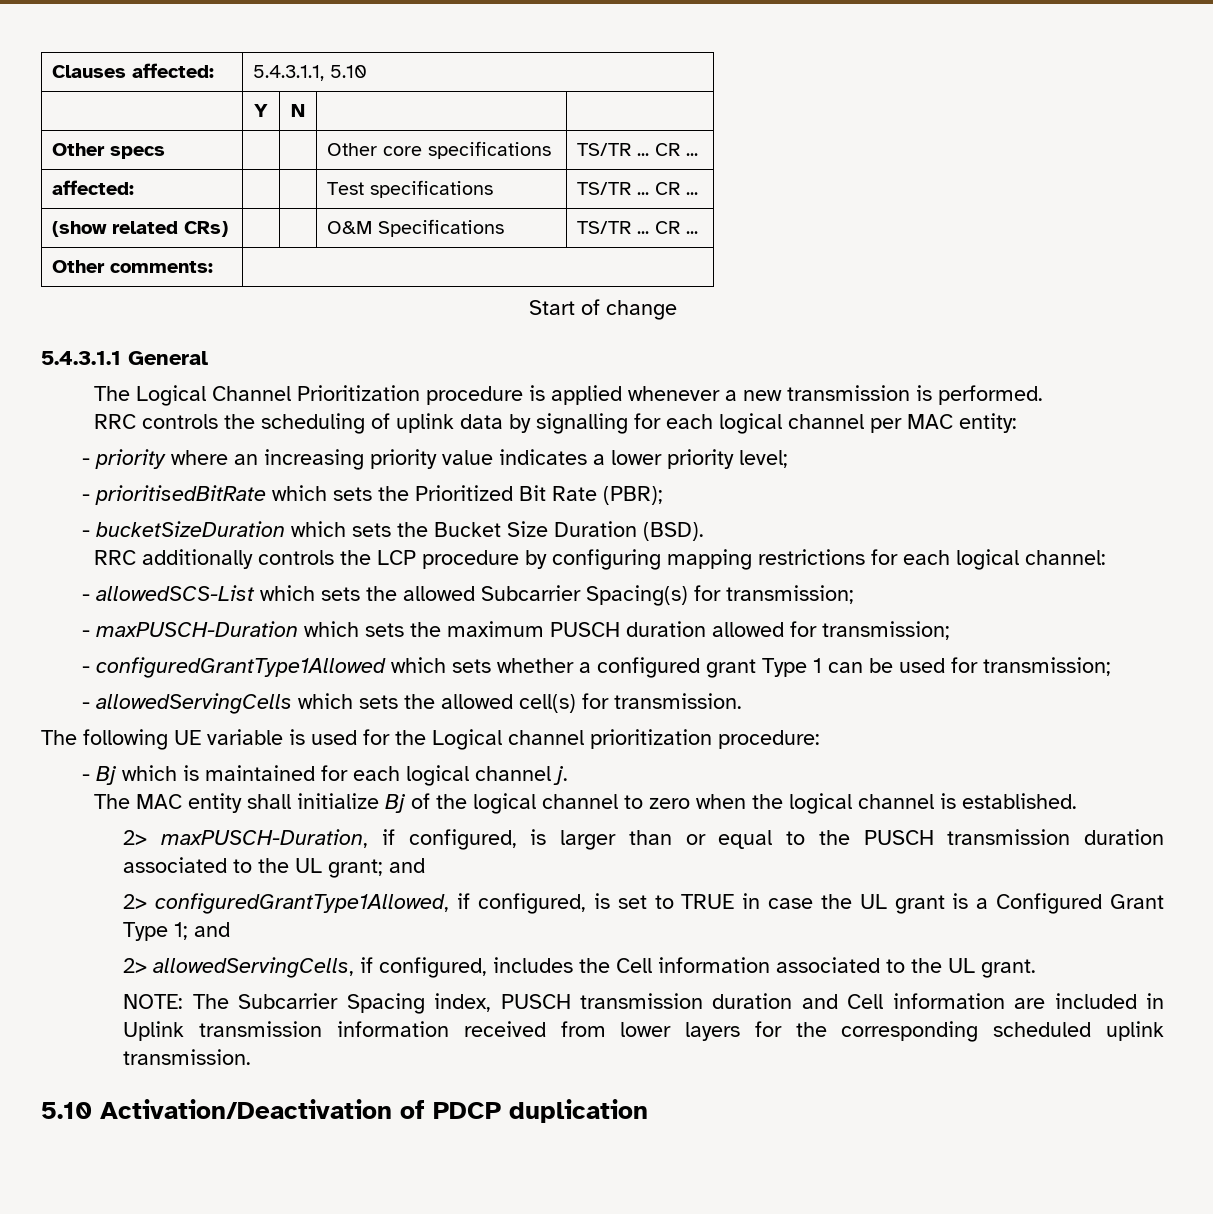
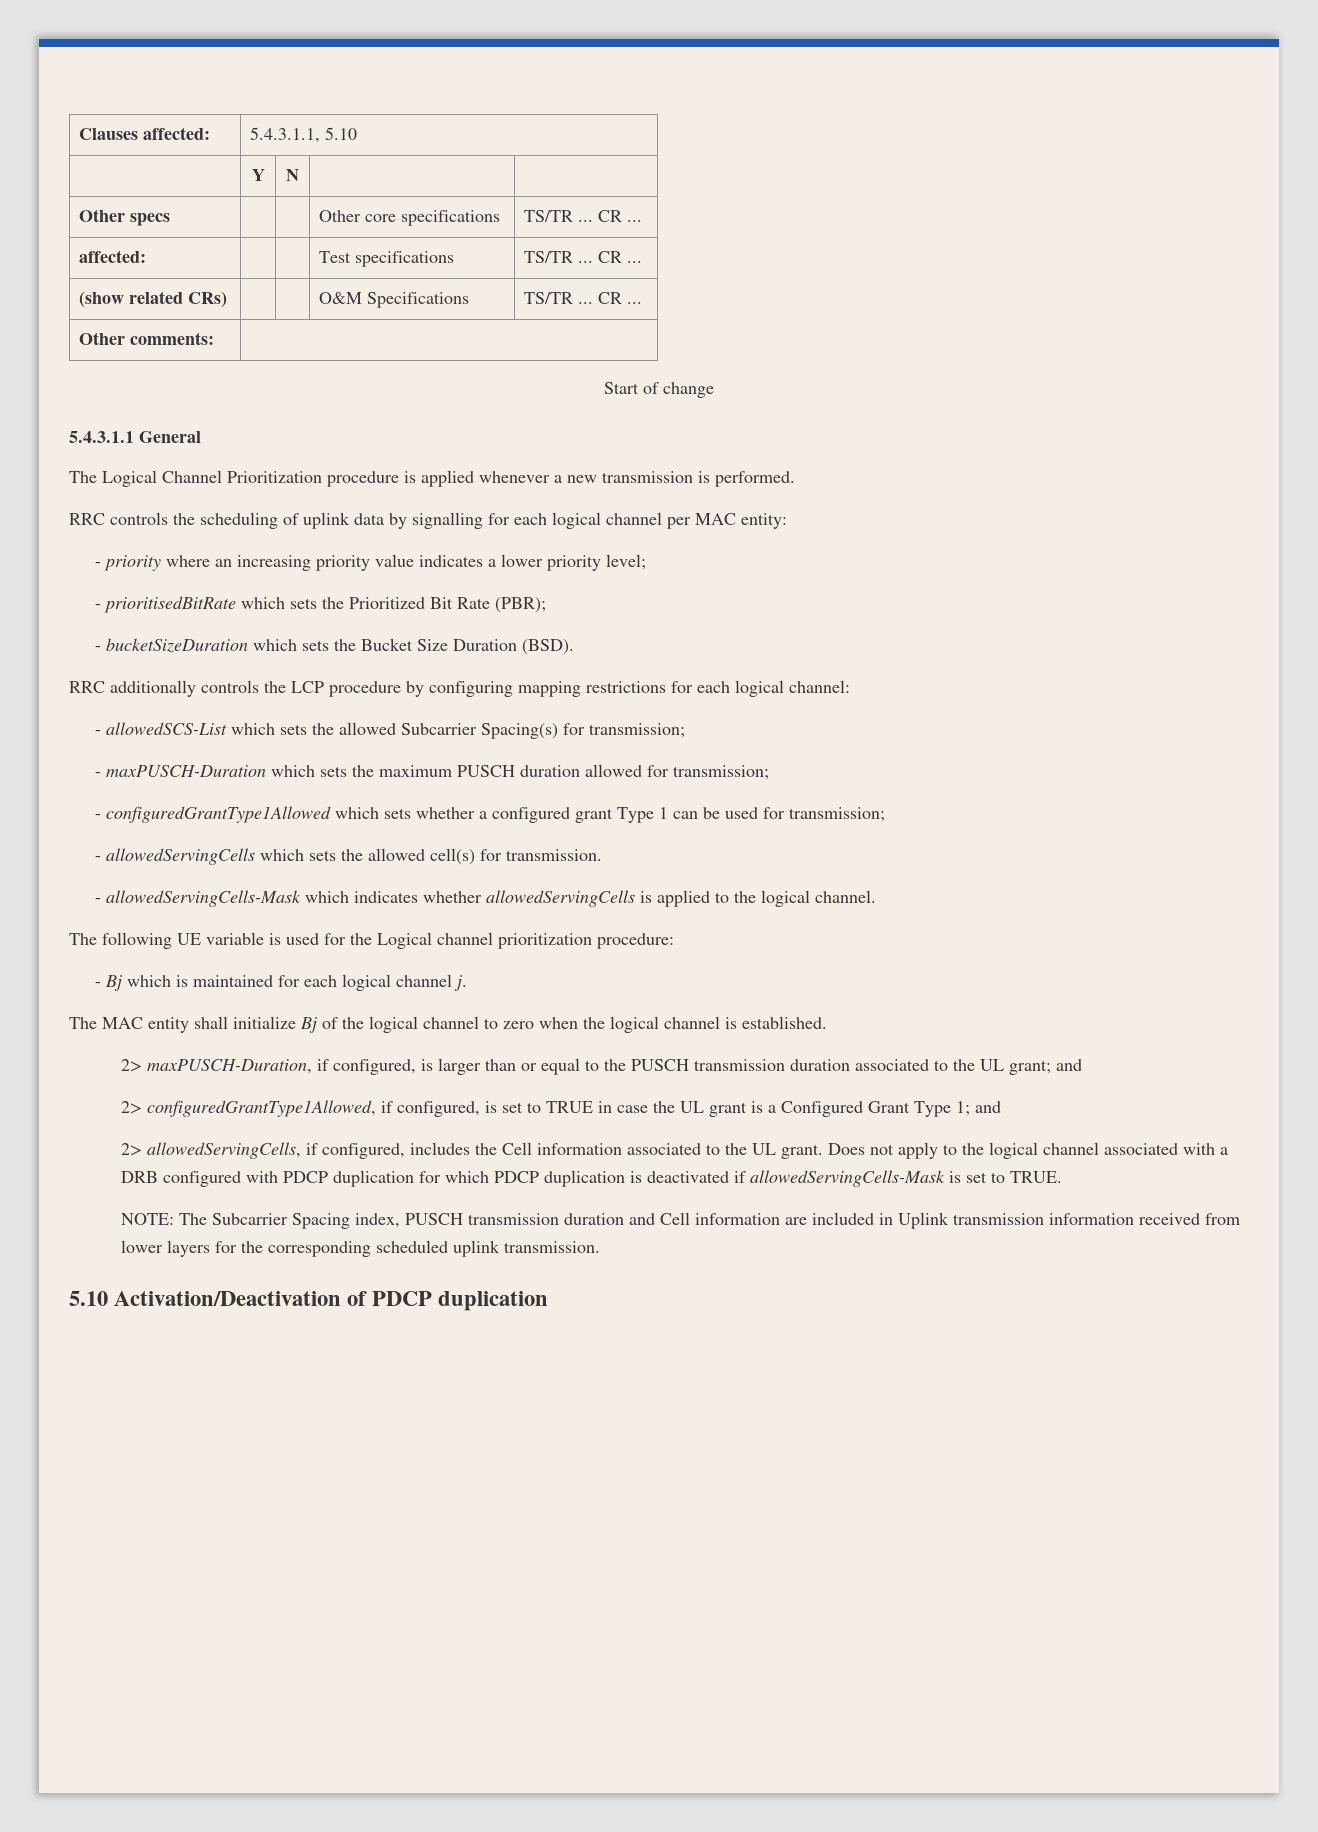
(743, 701) none -> [95,890,877,907] // - allowedServingCells-Mask which indicates whether allowedServingCells is applied to the logical channel.
(1037, 968) none -> [828,1142,1229,1159] [121,1170,1063,1187] Does not apply to the logical channel associated with a DRB configured with PDCP duplication for which PDCP duplication is deactivated if allowedServingCells-Mask is set to TRUE.

